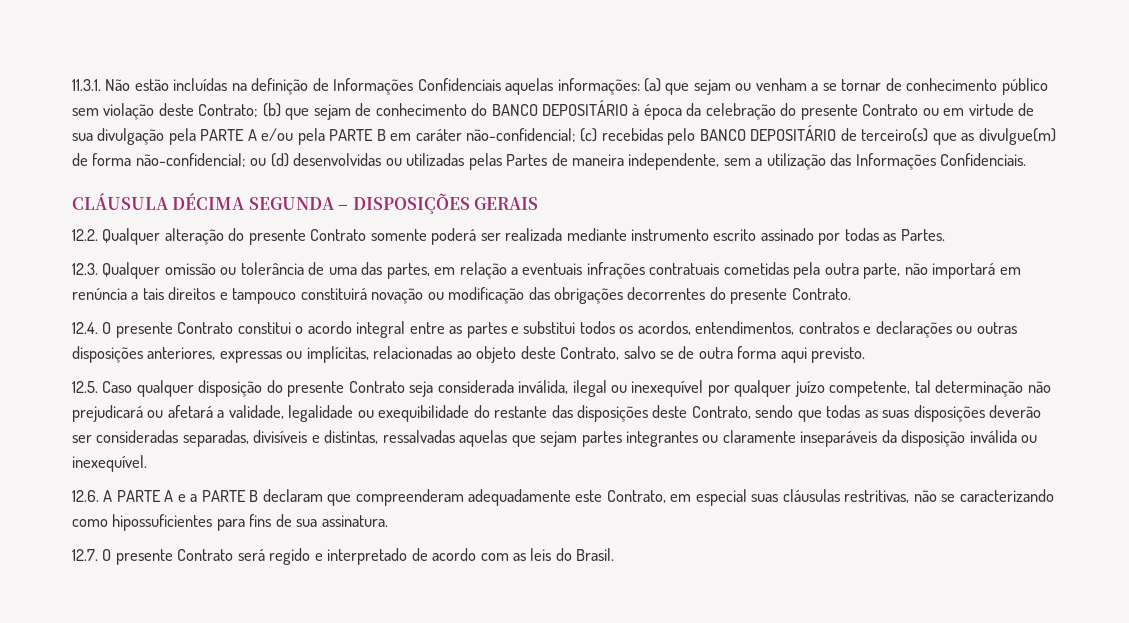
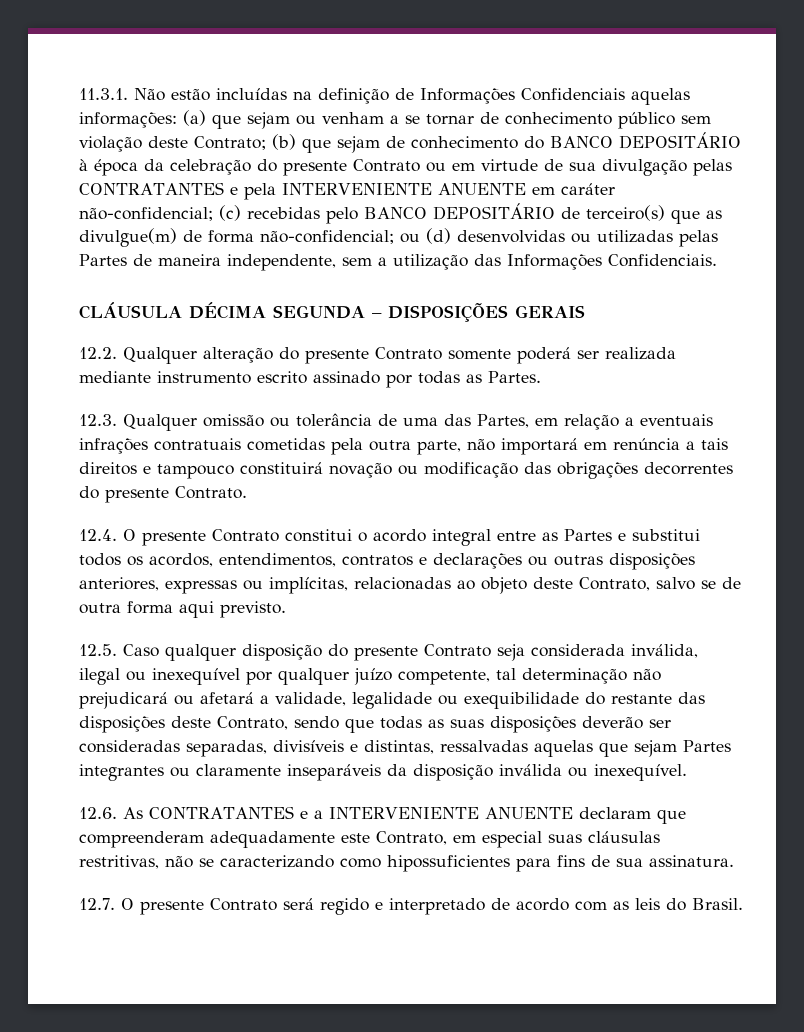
[168,128,386,145] pela PARTE A e/ou pela PARTE B -> [693,159,732,176] [79,182,526,200] pelas CONTRATANTES e pela INTERVENIENTE ANUENTE
[386,263,430,279] partes, -> [477,414,529,428] Partes,
[466,322,507,338] partes -> [564,529,612,541] Partes
[581,431,622,447] partes -> [683,740,731,752] Partes
[103,490,259,502] A PARTE A e a PARTE B -> [123,806,573,819] As CONTRATANTES e a INTERVENIENTE ANUENTE

